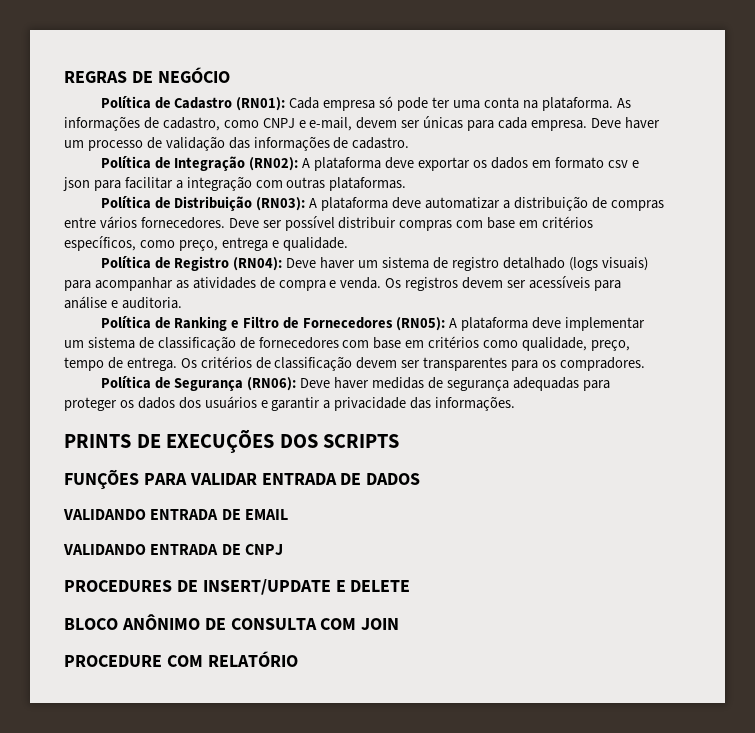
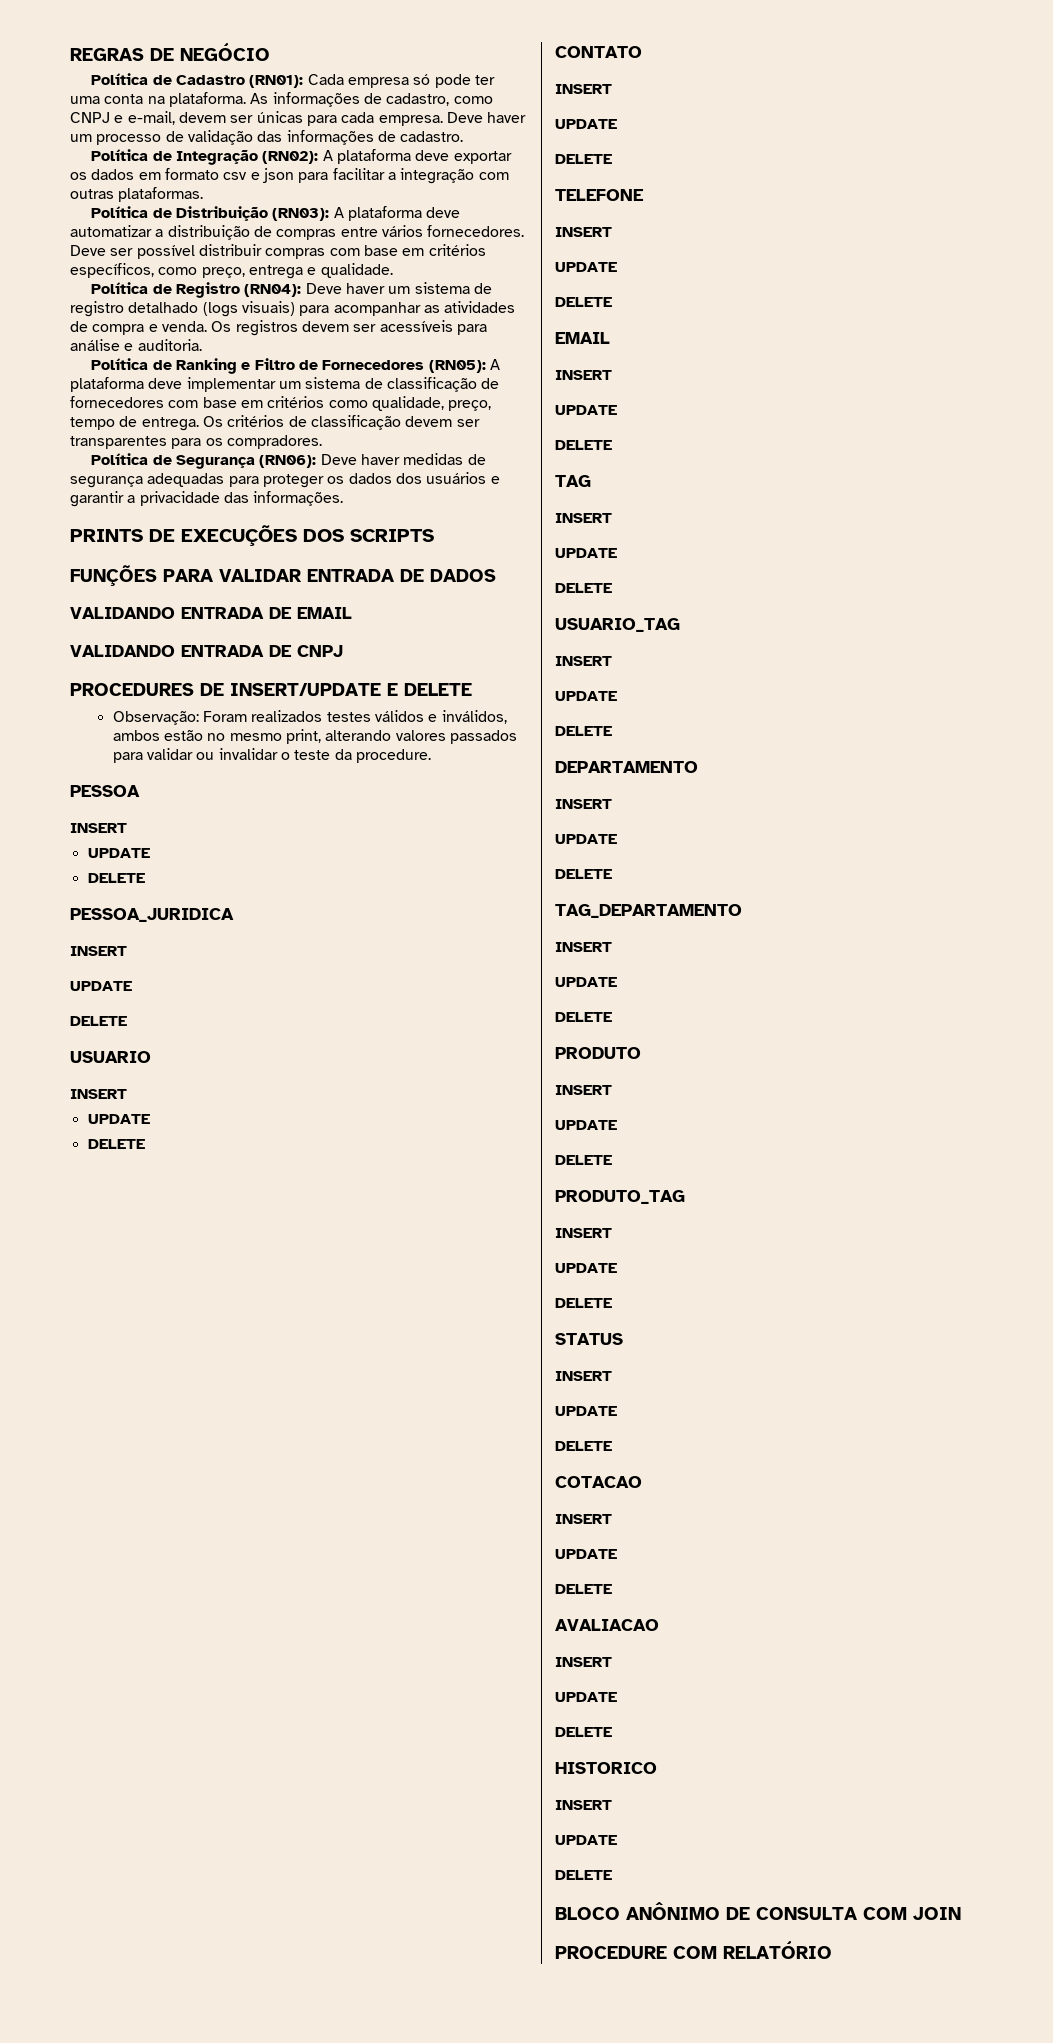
(411, 586) none -> [112,710,507,725] [112,729,517,744] [112,748,431,763] [70,785,140,797] [70,823,127,833] [87,848,150,858] [87,873,145,883] [70,908,234,922] [70,946,127,956] [70,981,132,991] [70,1016,127,1026] [70,1051,151,1063] [70,1089,127,1099] [87,1114,150,1124] [87,1139,145,1149] [555,46,642,58] [555,84,612,94] [555,119,617,129] [555,154,612,164] [555,189,644,201] [555,227,612,237] [555,262,617,272] [555,297,612,307] [555,332,610,344] [555,370,612,380] [555,405,617,415] [555,440,612,450] [555,475,591,487] [555,513,612,523] [555,548,617,558] [555,583,612,593] [555,618,680,632] [555,656,612,666] [555,691,617,701] [555,726,612,736] [555,761,698,773] [555,799,612,809] [555,834,617,844] [555,869,612,879] [555,904,742,918] [555,942,612,952] [555,977,617,987] [555,1012,612,1022] [555,1047,641,1059] [555,1085,612,1095] [555,1120,617,1130] [555,1155,612,1165] [555,1190,685,1204] [555,1228,612,1238] [555,1263,617,1273] [555,1298,612,1308] [555,1333,623,1345] [555,1371,612,1381] [555,1406,617,1416] [555,1441,612,1451] [555,1476,642,1488] [555,1514,612,1524] [555,1549,617,1559] [555,1584,612,1594] [555,1619,659,1631] [555,1657,612,1667] [555,1692,617,1702] [555,1727,612,1737] [555,1762,657,1774] [555,1800,612,1810] [555,1835,617,1845] [555,1870,612,1880] // Observação: Foram realizados testes válidos e inválidos, ambos estão no mesmo print, alterando valores passados para validar ou invalidar o teste da procedure. // PESSOA // INSERT // UPDATE // DELETE // PESSOA_JURIDICA // INSERT // UPDATE // DELETE // USUARIO // INSERT // UPDATE // DELETE // CONTATO // INSERT // UPDATE // DELETE // TELEFONE // INSERT // UPDATE // DELETE // EMAIL // INSERT // UPDATE // DELETE // TAG // INSERT // UPDATE // DELETE // USUARIO_TAG // INSERT // UPDATE // DELETE // DEPARTAMENTO // INSERT // UPDATE // DELETE // TAG_DEPARTAMENTO // INSERT // UPDATE // DELETE // PRODUTO // INSERT // UPDATE // DELETE // PRODUTO_TAG // INSERT // UPDATE // DELETE // STATUS // INSERT // UPDATE // DELETE // COTACAO // INSERT // UPDATE // DELETE // AVALIACAO // INSERT // UPDATE // DELETE // HISTORICO // INSERT // UPDATE // DELETE

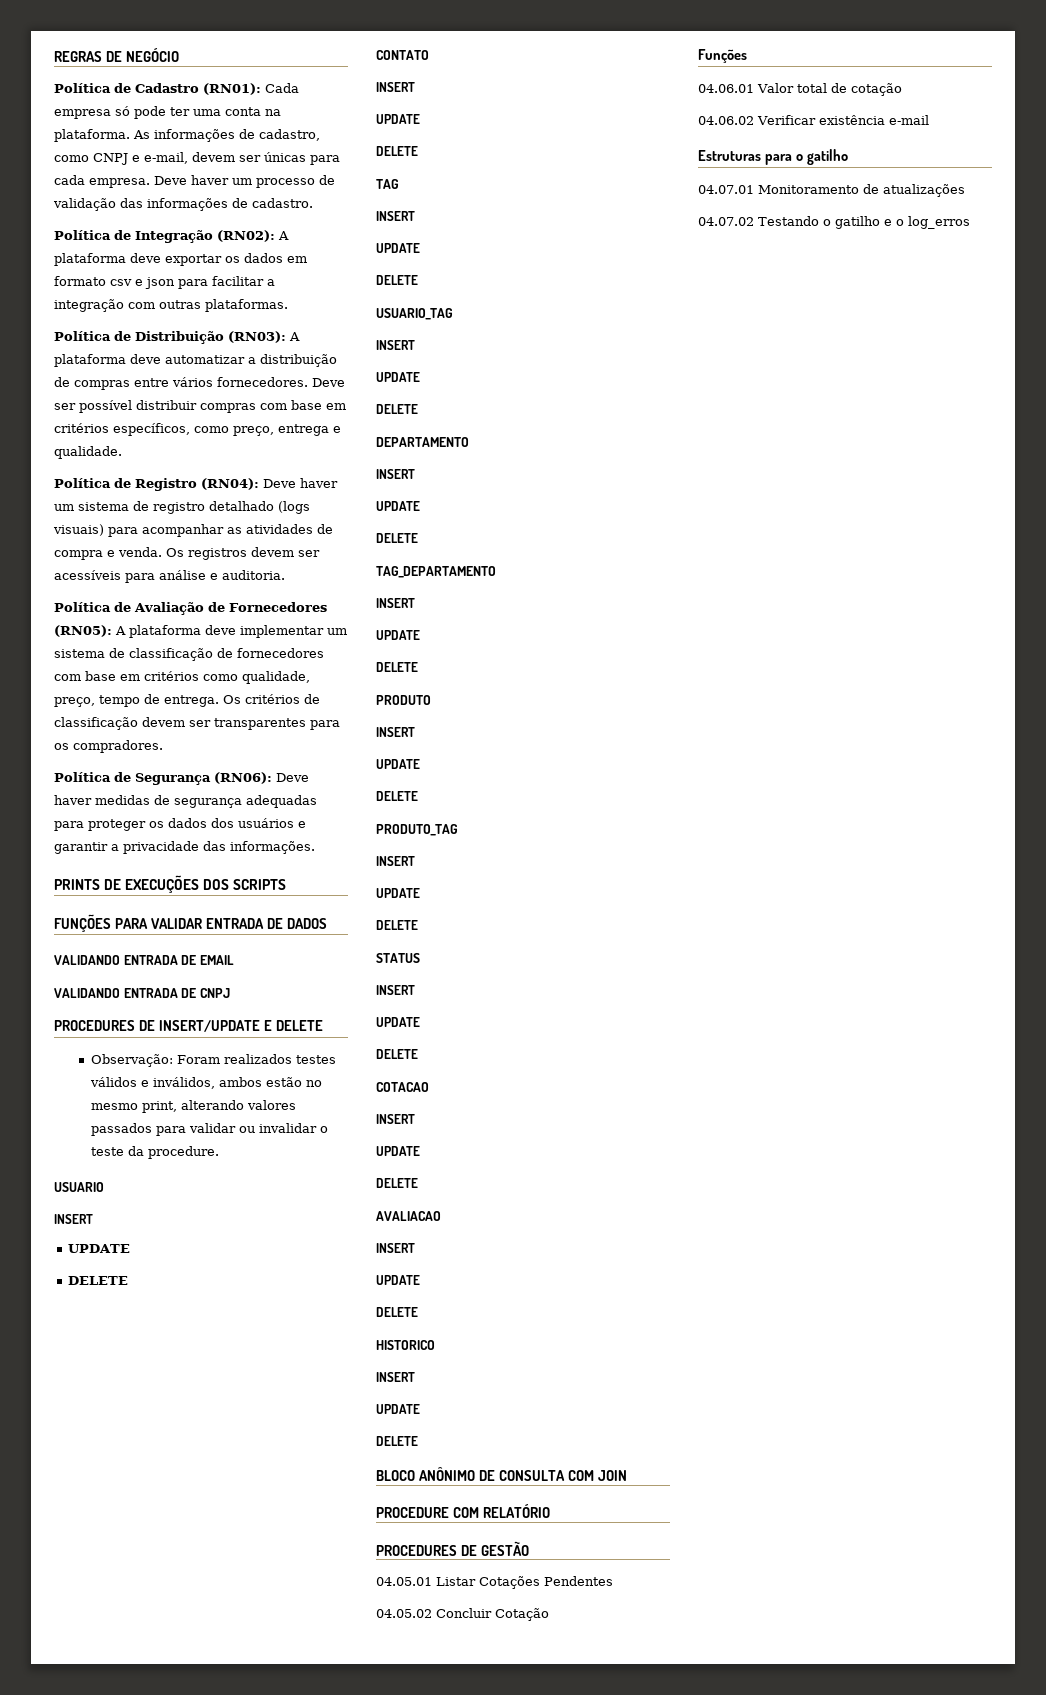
[175,358,295,374] Ranking e Filtro -> [134,602,204,615] Avaliação
[70,785,140,797] [70,823,127,833] [87,848,150,858] [87,873,145,883] [70,908,234,922] [70,946,127,956] [70,981,132,991] [70,1016,127,1026] // PESSOA // INSERT // UPDATE // DELETE // PESSOA_JURIDICA // INSERT // UPDATE // DELETE -> (219, 1152) none
[555,189,644,201] [555,227,612,237] [555,262,617,272] [555,297,612,307] [555,332,610,344] [555,370,612,380] [555,405,617,415] [555,440,612,450] // TELEFONE // INSERT // UPDATE // DELETE // EMAIL // INSERT // UPDATE // DELETE -> (418, 151) none
(832, 1950) none -> [376,1541,529,1556] [376,1576,613,1589] [376,1608,549,1621] [698,49,747,63] [698,83,902,96] [698,115,929,125] [698,149,848,165] [698,184,965,197] [698,216,970,229] // PROCEDURES DE GESTÃO // 04.05.01 Listar Cotações Pendentes // 04.05.02 Concluir Cotação // Funções // 04.06.01 Valor total de cotação // 04.06.02 Verificar existência e-mail // Estruturas para o gatilho // 04.07.01 Monitoramento de atualizações // 04.07.02 Testando o gatilho e o log_erros

